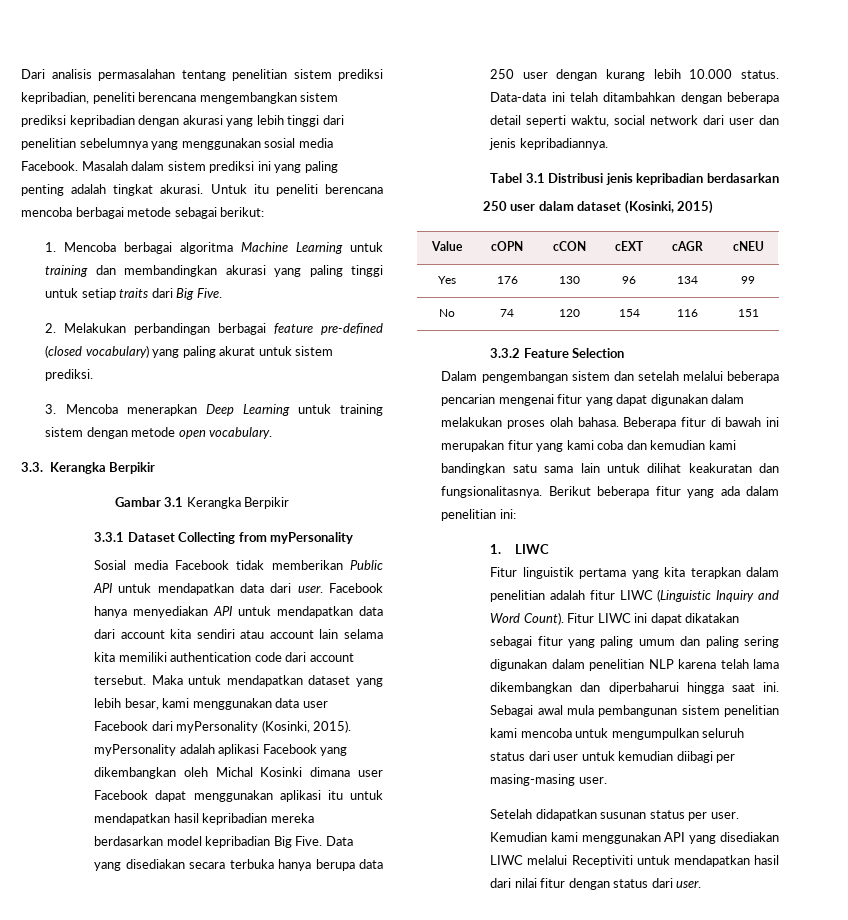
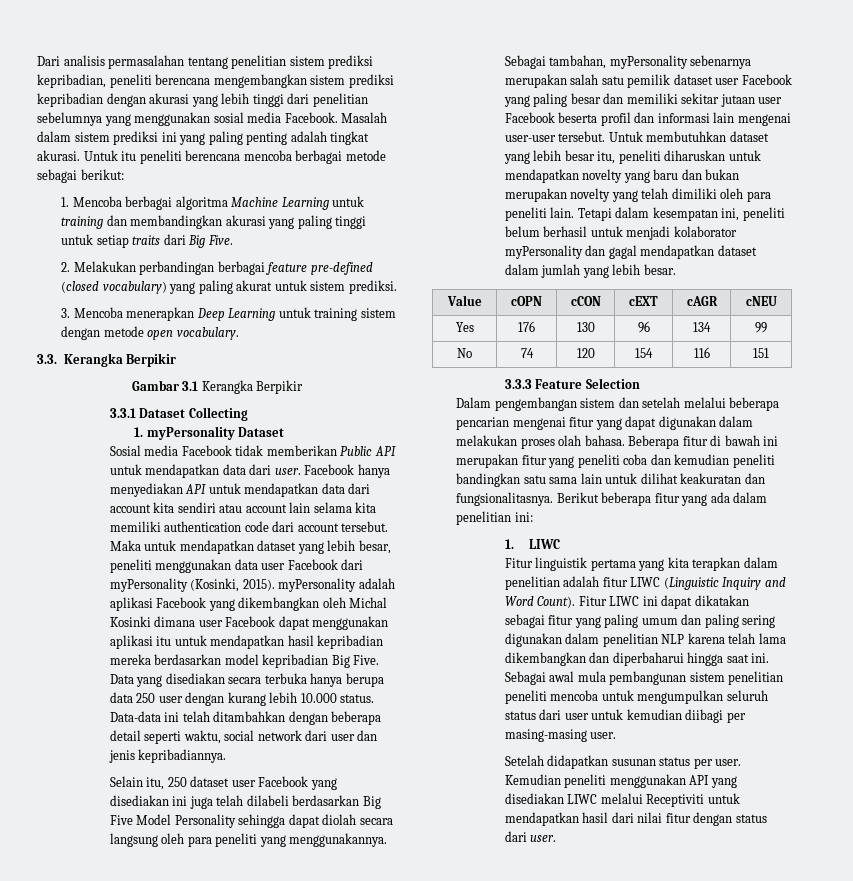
[238,532,354,544] from myPersonality -> [134,426,285,440] // 1. myPersonality Dataset
[162,698,190,708] kami -> [109,559,152,573] peneliti
[490,173,779,185] [482,200,714,214] Tabel 3.1 Distribusi jenis kepribadian berdasarkan // 250 user dalam dataset (Kosinki, 2015) -> [109,776,337,790] [109,795,381,809] [109,814,393,828] [109,833,388,847] [504,55,752,69] [504,74,792,88] [503,93,783,107] [504,112,791,126] [504,131,769,142] [503,150,761,164] [504,169,740,183] [504,188,771,202] [504,207,785,221] [504,226,737,240] [504,245,757,259] [504,264,676,278] Selain itu, 250 dataset user Facebook yang disediakan ini juga telah dilabeli berdasarkan Big Five Model Personality sehingga dapat diolah secara langsung oleh para peneliti yang menggunakannya. Sebagai tambahan, myPersonality sebenarnya merupakan salah satu pemilik dataset user Facebook yang paling besar dan memiliki sekitar jutaan user Facebook beserta profil dan informasi lain mengenai user-user tersebut. Untuk membutuhkan dataset yang lebih besar itu, peneliti diharuskan untuk mendapatkan novelty yang baru dan bukan merupakan novelty yang telah dimiliki oleh para peneliti lain. Tetapi dalam kesempatan ini, peneliti belum berhasil untuk menjadi kolaborator myPersonality dan gagal mendapatkan dataset dalam jumlah yang lebih besar.
[490,348,521,358] 3.3.2 -> [504,379,532,389] 3.3.3
[566,440,594,450] kami -> [577,454,620,468] peneliti
[708,440,736,450] kami -> [732,454,775,468] peneliti
[490,728,518,738] kami -> [504,690,547,704] peneliti
[550,832,578,842] kami -> [564,774,607,788] peneliti

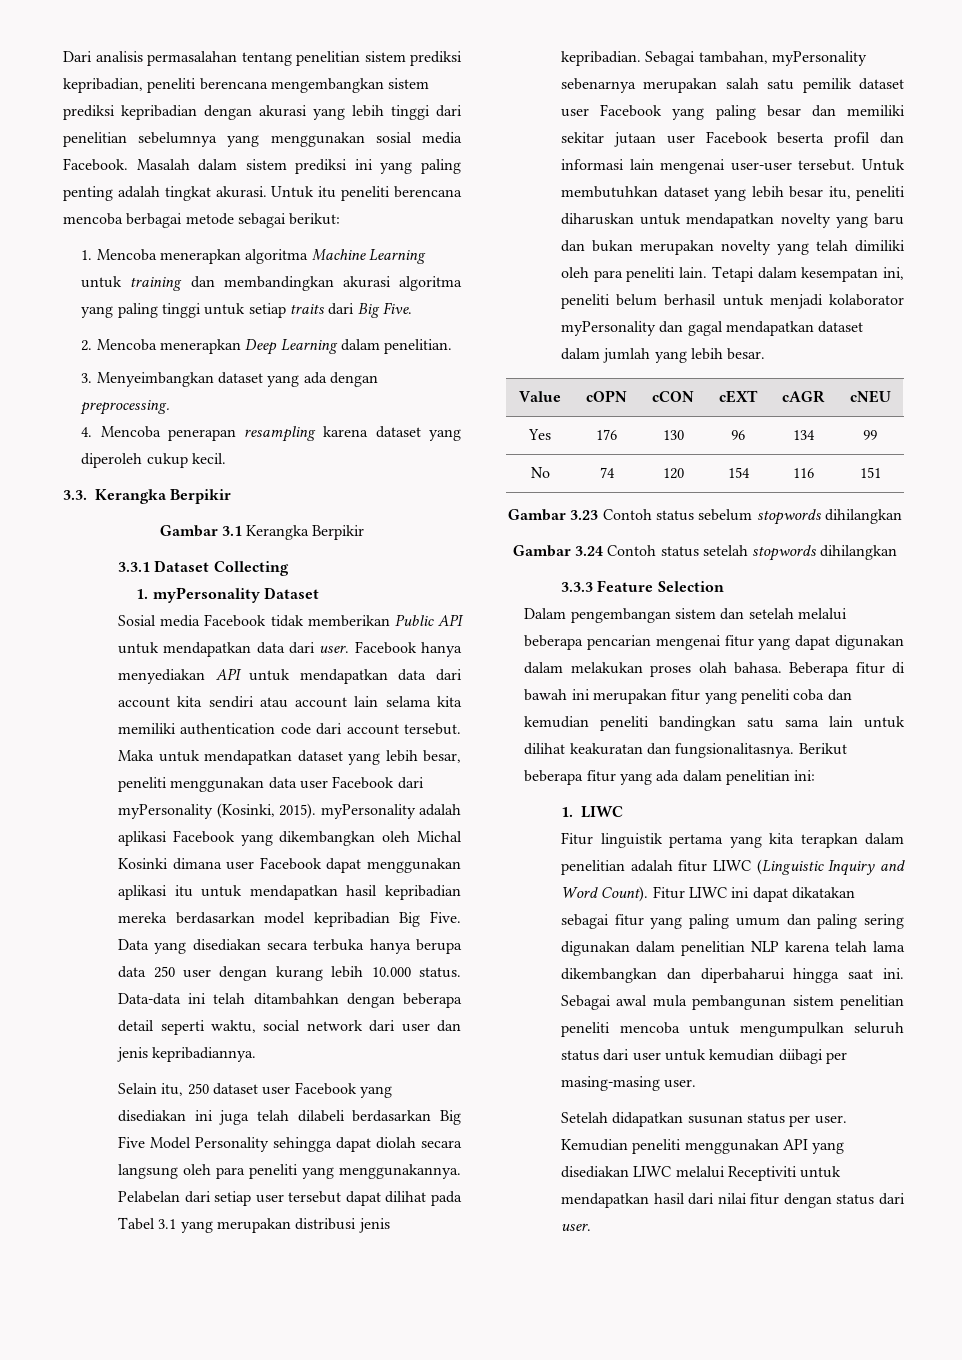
[125,196,173,210] berbagai -> [160,249,242,264] menerapkan
(266, 220) none -> [399,276,462,291] algoritma
[73,261,373,275] [61,280,397,294] [61,307,396,321] [61,326,239,340] Melakukan perbandingan berbagai feature pre-defined (closed vocabulary) yang paling akurat untuk sistem prediksi. // 3. Mencoba menerapkan Deep Learning untuk training sistem dengan metode open vocabulary. -> [96,339,453,355] [81,372,378,387] [80,400,171,415] [81,426,461,442] [81,453,227,468] Mencoba menerapkan Deep Learning dalam penelitian. // 3. Menyeimbangkan dataset yang ada dengan preprocessing. // 4. Mencoba penerapan resampling karena dataset yang diperoleh cukup kecil.
(388, 840) none -> [118,1191,462,1206] [118,1217,390,1233] [561,51,642,66] Pelabelan dari setiap user tersebut dapat dilihat pada Tabel 3.1 yang merupakan distribusi jenis kepribadian.
(769, 353) none -> [508,509,902,525] [512,545,898,561] // Gambar 3.23 Contoh status sebelum stopwords dihilangkan // Gambar 3.24 Contoh status setelah stopwords dihilangkan

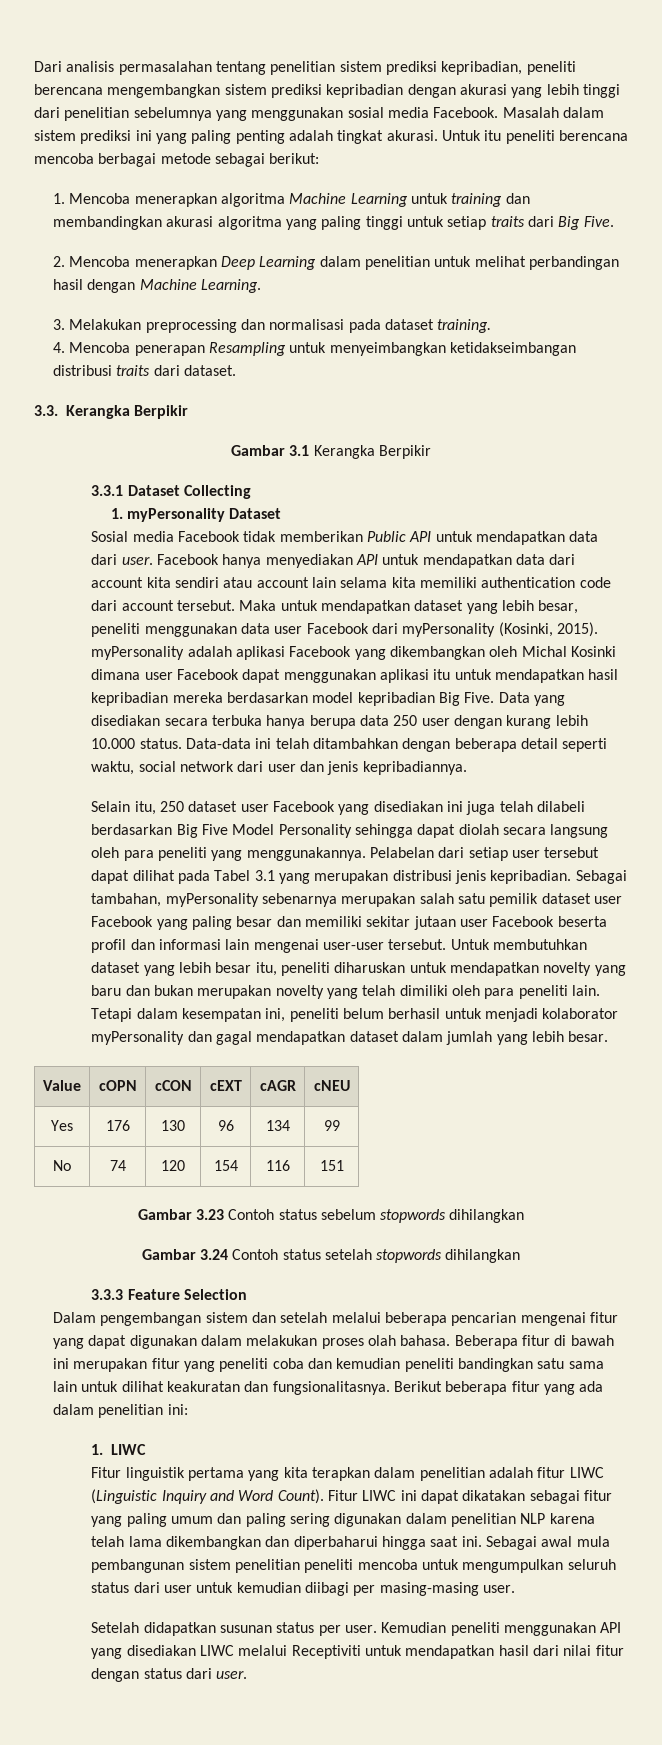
[384,339,453,354] [81,372,378,387] [80,400,171,415] [81,426,461,442] [81,453,227,468] penelitian. // 3. Menyeimbangkan dataset yang ada dengan preprocessing. // 4. Mencoba penerapan resampling karena dataset yang diperoleh cukup kecil. -> [365,256,620,270] [53,279,262,293] [53,319,492,333] [53,342,577,356] [53,365,237,376] penelitian untuk melihat perbandingan hasil dengan Machine Learning. // 3. Melakukan preprocessing dan normalisasi pada dataset training. // 4. Mencoba penerapan Resampling untuk menyeimbangkan ketidakseimbangan distribusi traits dari dataset.

